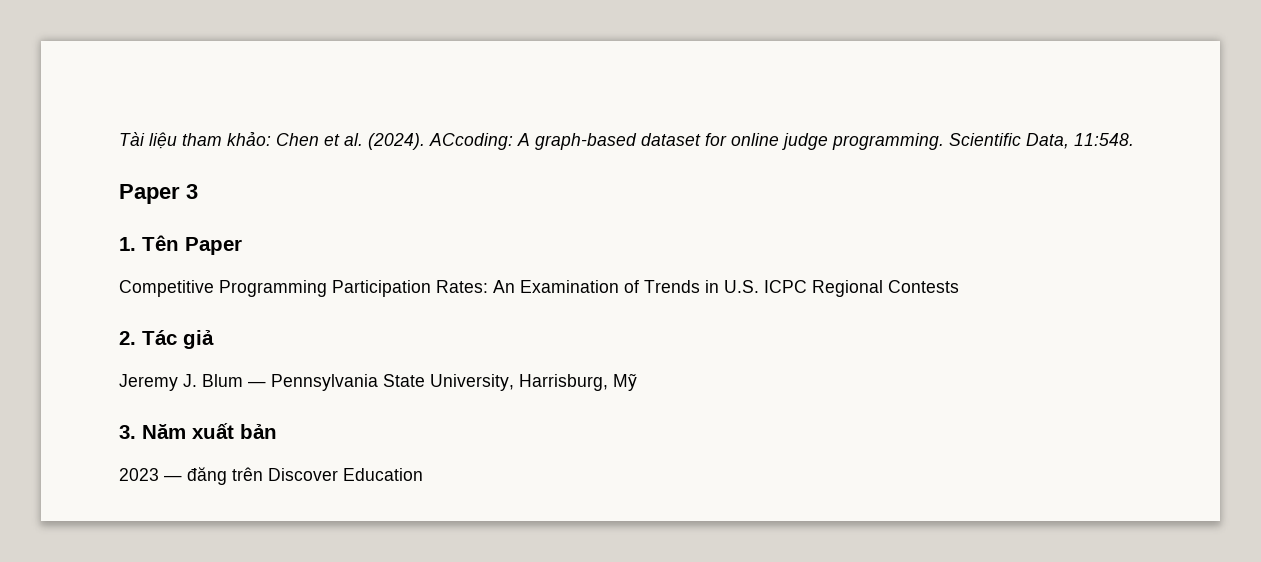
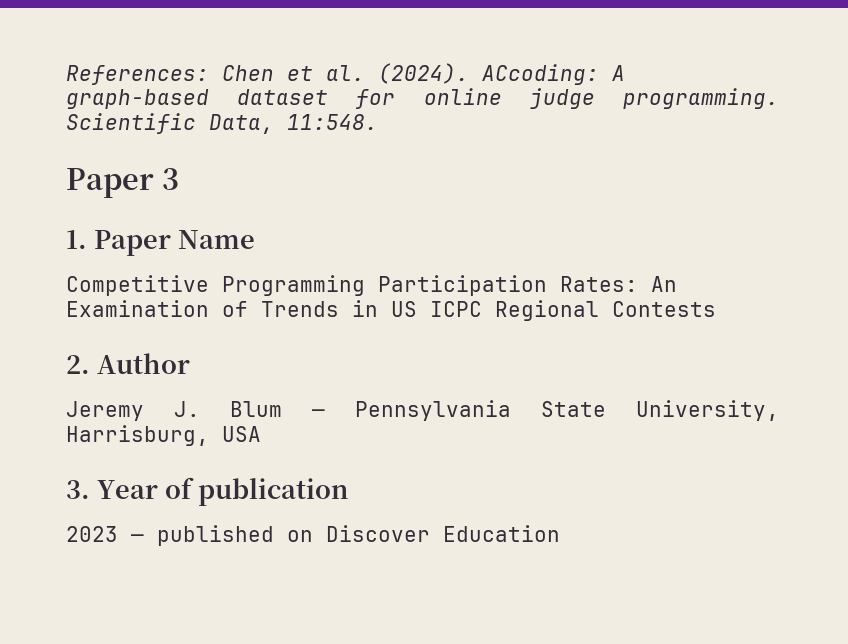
[119,132,271,149] Tài liệu tham khảo: -> [66,65,209,85] References:
[142,235,242,255] Tên Paper -> [93,230,255,256] Paper Name
[724,280,759,293] U.S. -> [391,301,417,317] US
[142,330,214,349] Tác giả -> [96,353,190,374] Author
[613,373,637,391] Mỹ -> [222,426,261,442] USA
[142,423,277,439] Năm xuất bản -> [96,477,348,506] Year of publication
[187,467,263,485] đăng trên -> [157,525,313,546] published on

